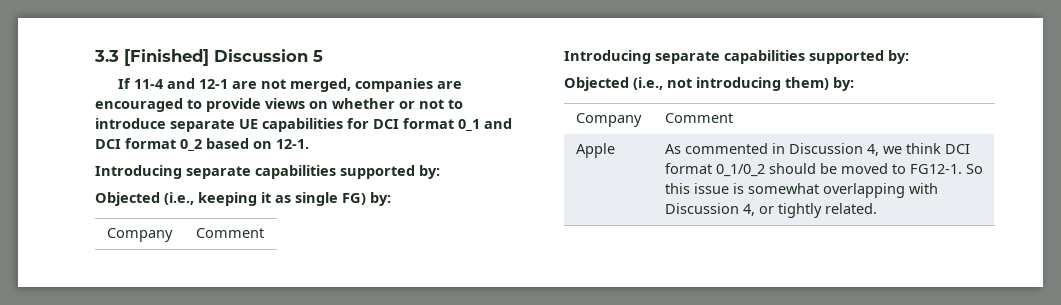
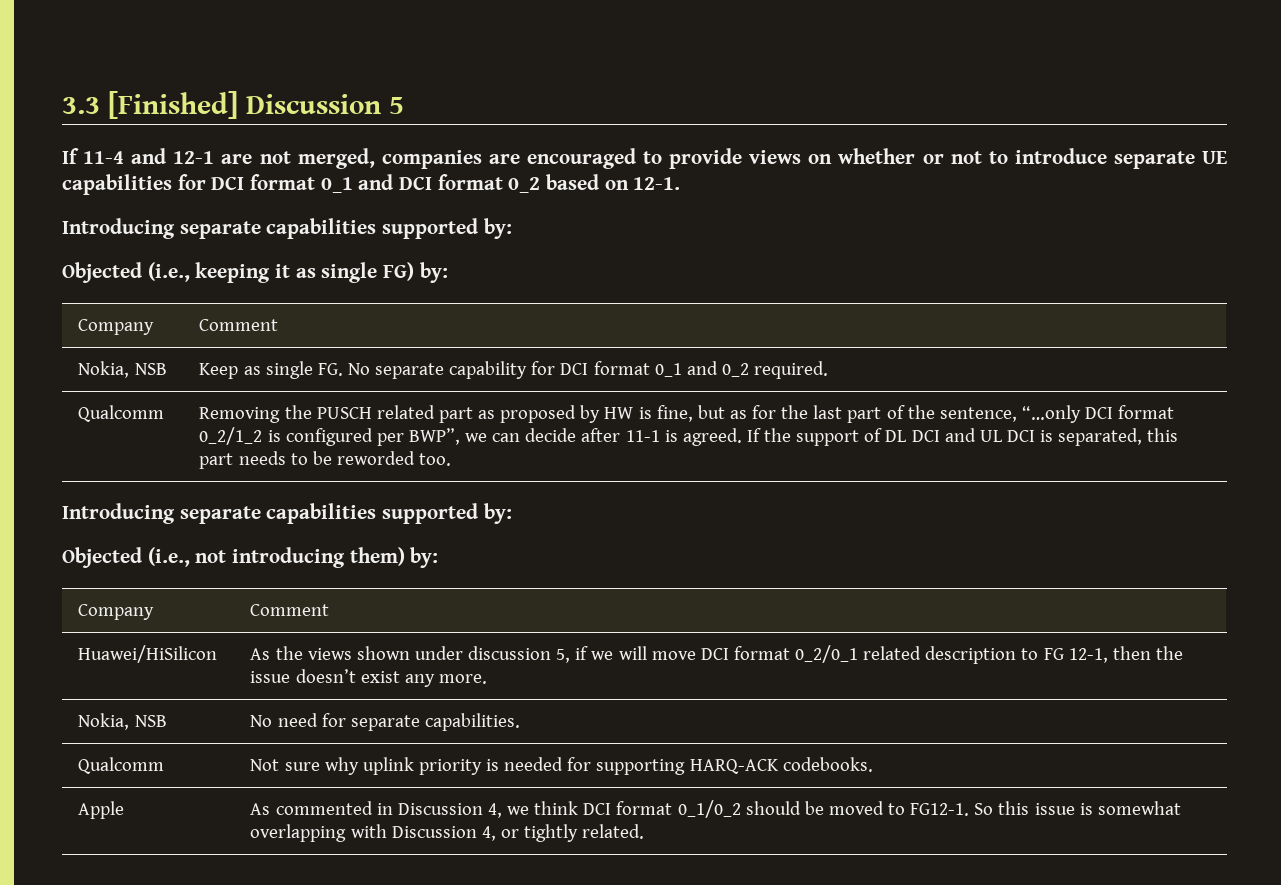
(264, 233) none -> [78,361,167,378] [199,361,829,379] [78,405,165,422] [199,405,1175,423] [199,427,1179,446] [199,451,452,469] // Nokia, NSB | Keep as single FG. No separate capability for DCI format 0_1 and 0_2 required. // Qualcomm | Removing the PUSCH related part as proposed by HW is fine, but as for the last part of the sentence, “…only DCI format 0_2/1_2 is configured per BWP”, we can decide after 11-1 is agreed. If the support of DL DCI and UL DCI is separated, this part needs to be reworded too.
(733, 118) none -> [78,645,218,663] [250,645,1184,664] [250,669,487,687] [78,713,167,730] [250,713,520,731] [78,757,165,774] [250,757,873,775] // Huawei/HiSilicon | As the views shown under discussion 5, if we will move DCI format 0_2/0_1 related description to FG 12-1, then the issue doesn’t exist any more. // Nokia, NSB | No need for separate capabilities. // Qualcomm | Not sure why uplink priority is needed for supporting HARQ-ACK codebooks.

